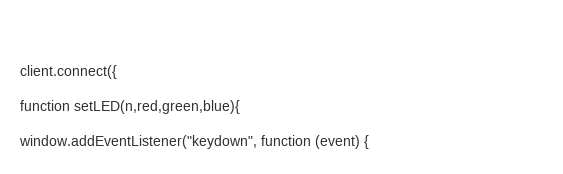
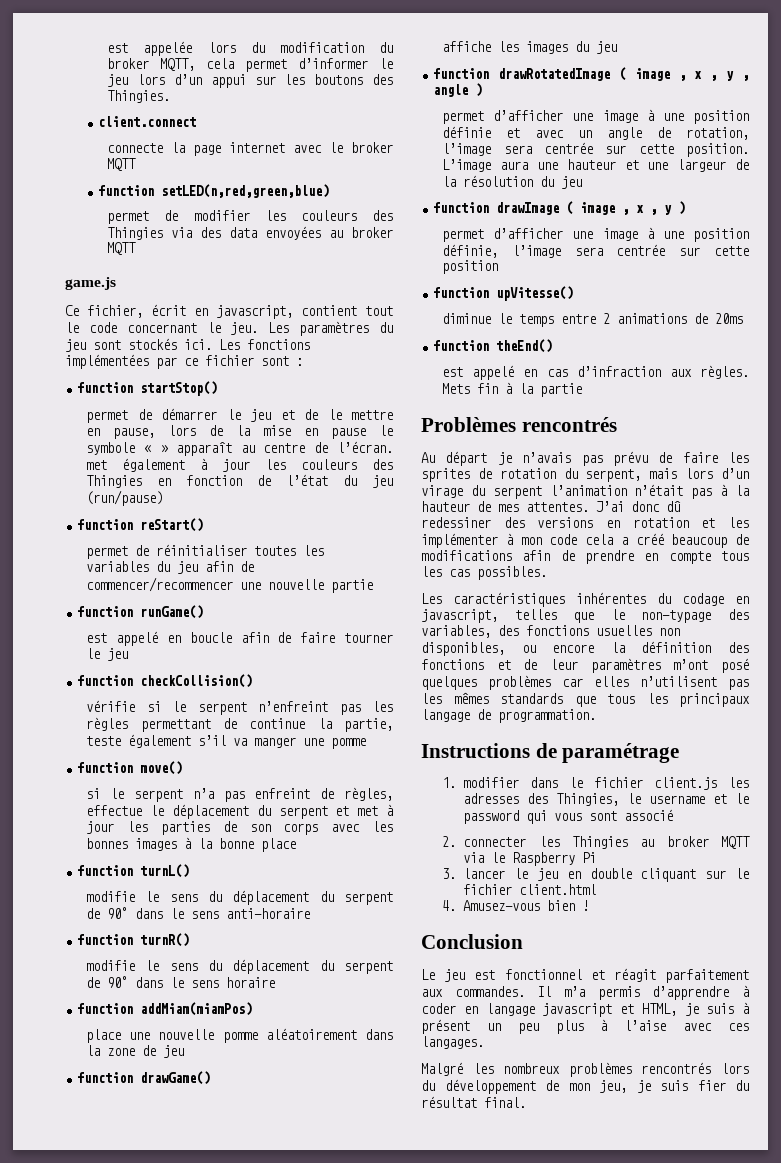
[20,65,117,79] [20,100,240,114] [19,135,369,149] client.connect({ // function setLED(n,red,green,blue){ // window.addEventListener("keydown", function (event) { -> [107,41,394,56] [107,58,393,72] [107,74,393,88] [107,90,171,103] [98,116,197,127] [107,142,393,156] [107,158,137,171] [98,184,330,198] [107,210,394,224] [107,226,393,240] [107,242,137,255] [65,277,116,290] [65,304,393,319] [65,321,393,336] [65,338,310,352] [65,354,303,369] [77,381,218,396] [86,408,393,423] [86,425,393,439] [86,441,393,456] [86,458,393,472] [86,474,394,488] [86,490,164,506] [77,518,204,532] [86,544,325,559] [86,561,255,574] [86,577,374,593] [77,605,204,619] [86,631,393,646] [86,648,129,661] [77,674,253,688] [86,700,394,715] [86,717,393,732] [86,734,367,749] [77,761,183,775] [86,787,393,802] [86,804,394,819] [86,821,393,835] [86,837,297,852] [77,864,190,878] [86,890,393,905] [86,907,311,919] [77,933,190,947] [86,959,393,974] [86,976,276,988] [77,1002,253,1016] [86,1028,393,1043] [86,1045,185,1058] [77,1071,211,1085] [442,41,618,54] [433,67,749,81] [433,83,483,97] [442,109,749,124] [442,126,749,140] [442,142,749,157] [442,159,749,172] [442,175,583,189] [433,201,686,215] [442,227,749,242] [442,244,749,258] [442,260,499,274] [433,286,574,301] [442,313,744,327] [433,339,553,353] [442,365,749,380] [442,382,583,397] [421,417,617,432] [421,451,749,466] [421,468,749,482] [421,484,749,499] [421,501,681,512] [421,517,749,528] [421,533,749,548] [421,550,749,564] [421,566,547,580] [421,592,749,607] [421,609,749,623] [421,625,680,638] [421,641,749,656] [421,658,749,673] [421,675,749,690] [421,692,750,707] [421,709,596,723] [421,743,680,763] [442,777,749,790] [463,793,749,806] [463,809,674,824] [442,836,750,849] [463,852,597,866] [442,868,749,882] [463,884,597,895] [442,900,590,911] [421,934,523,949] [421,968,749,983] [421,985,749,1000] [421,1002,749,1017] [421,1019,749,1034] [421,1036,484,1049] [421,1062,749,1077] [421,1079,749,1094] [421,1096,526,1108] est appelée lors du modification du broker MQTT, cela permet d’informer le jeu lors d’un appui sur les boutons des Thingies. // client.connect // connecte la page internet avec le broker MQTT // function setLED(n,red,green,blue) // permet de modifier les couleurs des Thingies via des data envoyées au broker MQTT // game.js // Ce fichier, écrit en javascript, contient tout le code concernant le jeu. Les paramètres du jeu sont stockés ici. Les fonctions implémentées par ce fichier sont : // function startStop() // permet de démarrer le jeu et de le mettre en pause, lors de la mise en pause le symbole « » apparaît au centre de l’écran. met également à jour les couleurs des Thingies en fonction de l’état du jeu (run/pause) // function reStart() // permet de réinitialiser toutes les variables du jeu afin de commencer/recommencer une nouvelle partie // function runGame() // est appelé en boucle afin de faire tourner le jeu // function checkCollision() // vérifie si le serpent n’enfreint pas les règles permettant de continue la partie, teste également s’il va manger une pomme // function move() // si le serpent n’a pas enfreint de règles, effectue le déplacement du serpent et met à jour les parties de son corps avec les bonnes images à la bonne place // function turnL() // modifie le sens du déplacement du serpent de 90° dans le sens anti-horaire // function turnR() // modifie le sens du déplacement du serpent de 90° dans le sens horaire // function addMiam(miamPos) // place une nouvelle pomme aléatoirement dans la zone de jeu // function drawGame() // affiche les images du jeu // function drawRotatedImage ( image , x , y , angle ) // permet d’afficher une image à une position définie et avec un angle de rotation, l’image sera centrée sur cette position. L’image aura une hauteur et une largeur de la résolution du jeu // function drawImage ( image , x , y ) // permet d’afficher une image à une position définie, l’image sera centrée sur cette position // function upVitesse() // diminue le temps entre 2 animations de 20ms // function theEnd() // est appelé en cas d’infraction aux règles. Mets fin à la partie // Problèmes rencontrés // Au départ je n’avais pas prévu de faire les sprites de rotation du serpent, mais lors d’un virage du serpent l’animation n’était pas à la hauteur de mes attentes. J’ai donc dû redessiner des versions en rotation et les implémenter à mon code cela a créé beaucoup de modifications afin de prendre en compte tous les cas possibles. // Les caractéristiques inhérentes du codage en javascript, telles que le non-typage des variables, des fonctions usuelles non disponibles, ou encore la définition des fonctions et de leur paramètres m’ont posé quelques problèmes car elles n’utilisent pas les mêmes standards que tous les principaux langage de programmation. // Instructions de paramétrage // 1. modifier dans le fichier client.js les adresses des Thingies, le username et le password qui vous sont associé // 2. connecter les Thingies au broker MQTT via le Raspberry Pi // 3. lancer le jeu en double cliquant sur le fichier client.html // 4. Amusez-vous bien ! // Conclusion // Le jeu est fonctionnel et réagit parfaitement aux commandes. Il m’a permis d’apprendre à coder en langage javascript et HTML, je suis à présent un peu plus à l’aise avec ces langages. // Malgré les nombreux problèmes rencontrés lors du développement de mon jeu, je suis fier du résultat final.

